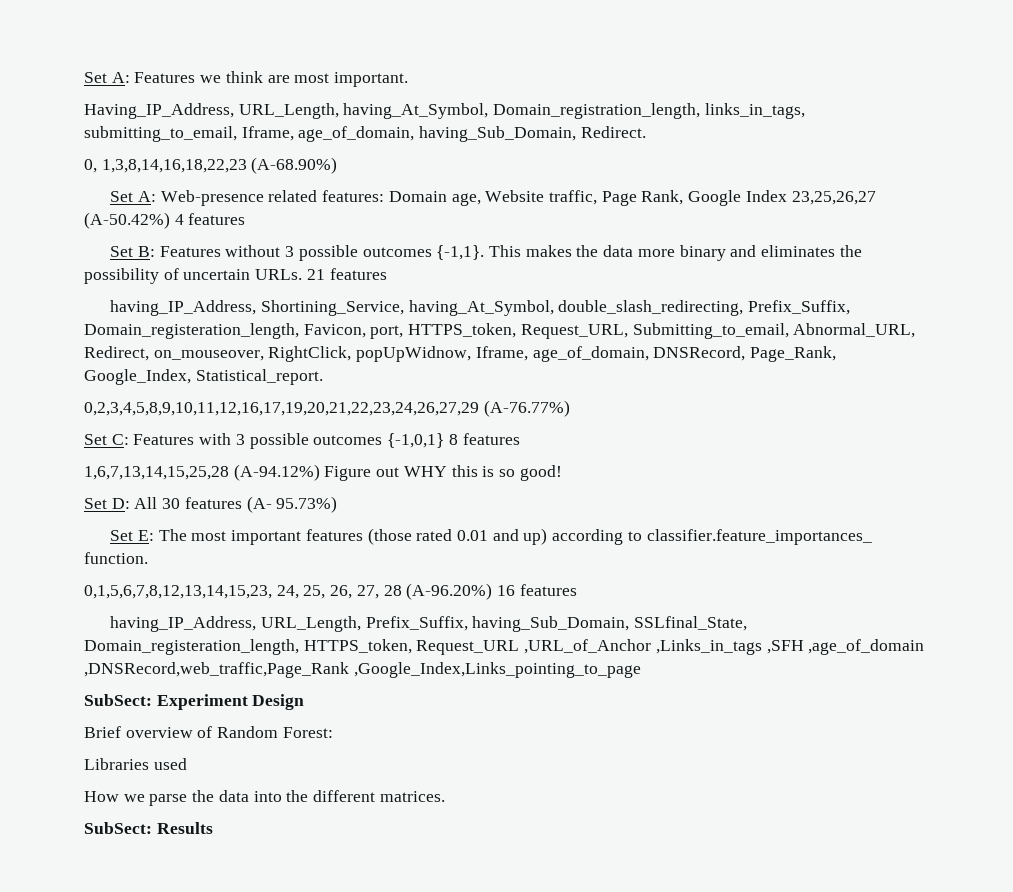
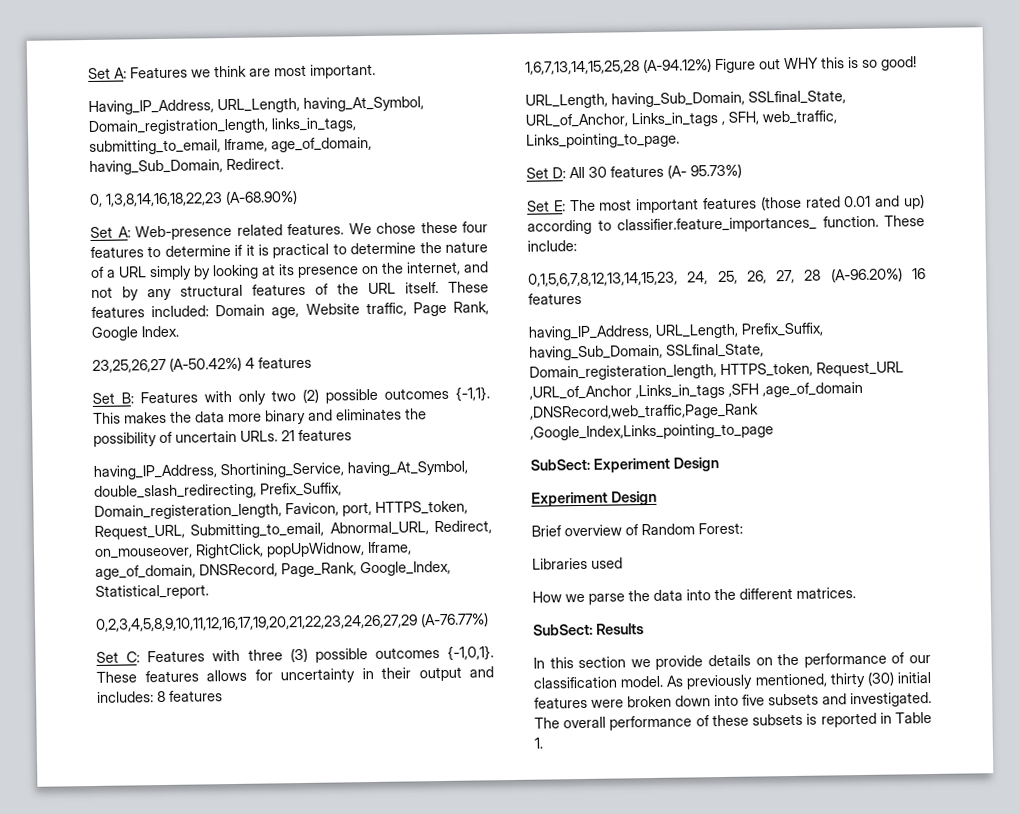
[322,190,385,202] features: -> [287,221,488,236] [90,241,488,259] [90,261,489,281] [91,281,489,301] [91,305,210,318] features. We chose these four features to determine if it is practical to determine the nature of a URL simply by looking at its presence on the internet, and not by any structural features of the URL itself. These features included:
[745,190,787,202] Index -> [141,325,179,338] Index. //
[225,245,295,257] without 3 -> [204,388,319,405] with only two (2)
[235,433,445,449] 3 possible outcomes {-1,0,1} -> [247,645,494,663] [96,666,494,684] [97,691,154,703] three (3) possible outcomes {-1,0,1}. These features allows for uncertainty in their output and includes:
(562, 473) none -> [525,90,846,109] [525,110,837,128] [526,132,680,149] // URL_Length, having_Sub_Domain, SSLfinal_State, URL_of_Anchor, Links_in_tags , SFH, web_traffic, Links_pointing_to_page.
(148, 558) none -> [884,215,925,227] [527,240,577,252] These include:
(305, 702) none -> [531,490,657,507] // Experiment Design
(213, 828) none -> [533,652,931,670] [533,671,931,690] [534,692,932,709] [534,712,932,731] [534,737,543,749] // In this section we provide details on the performance of our classification model. As previously mentioned, thirty (30) initial features were broken down into five subsets and investigated. The overall performance of these subsets is reported in Table 1.

